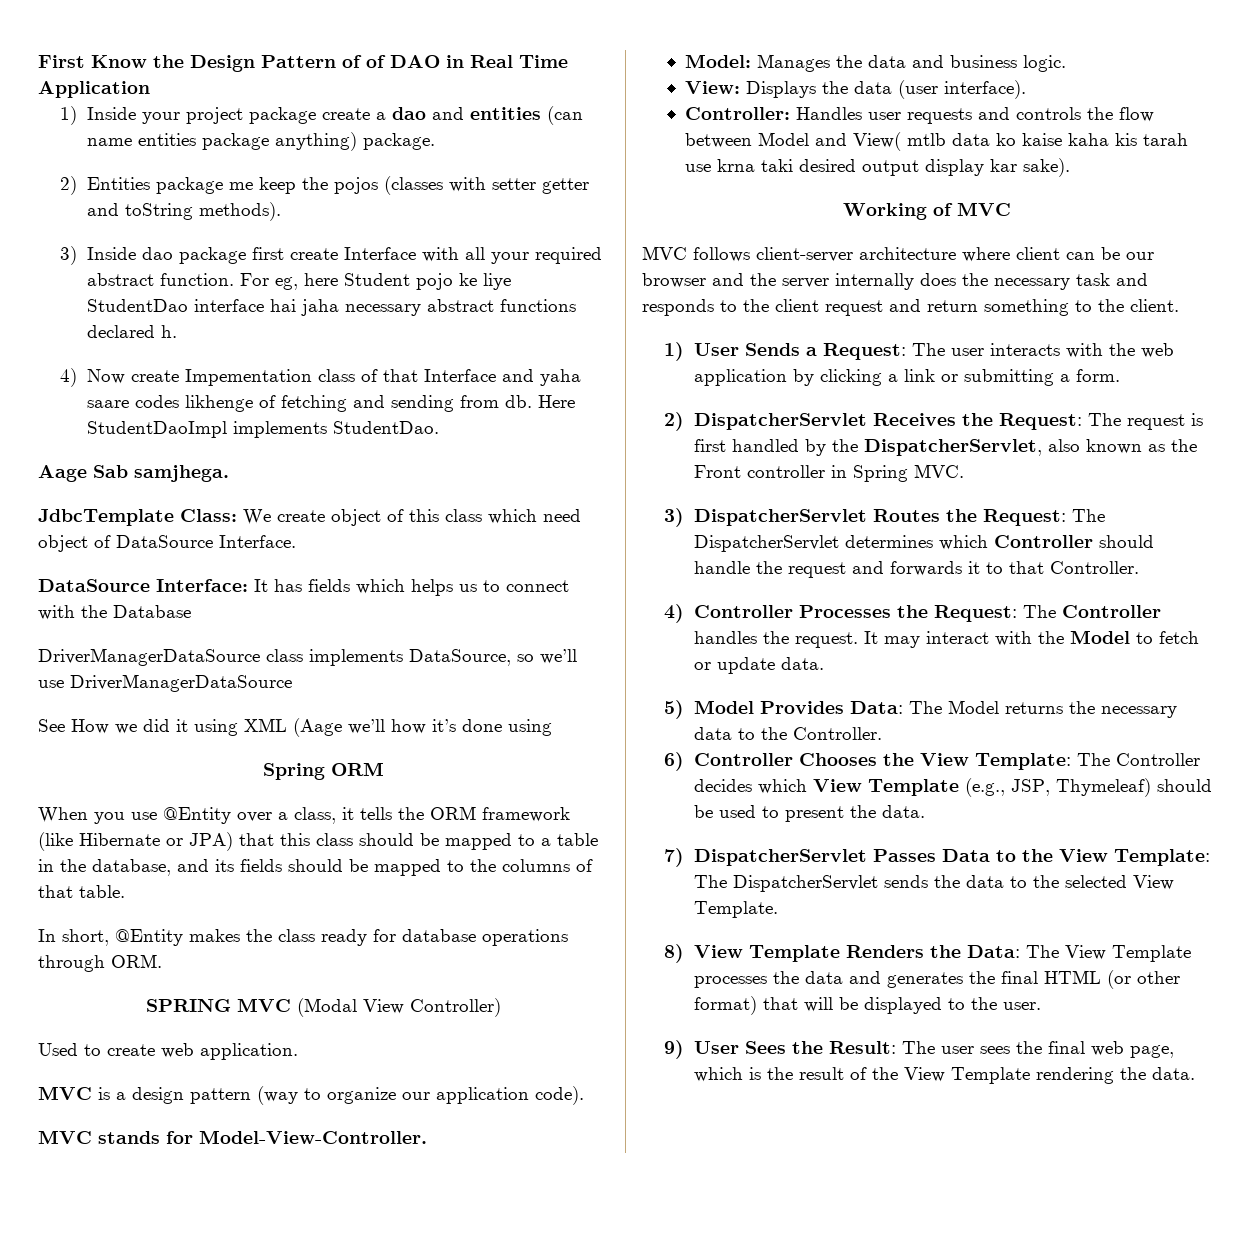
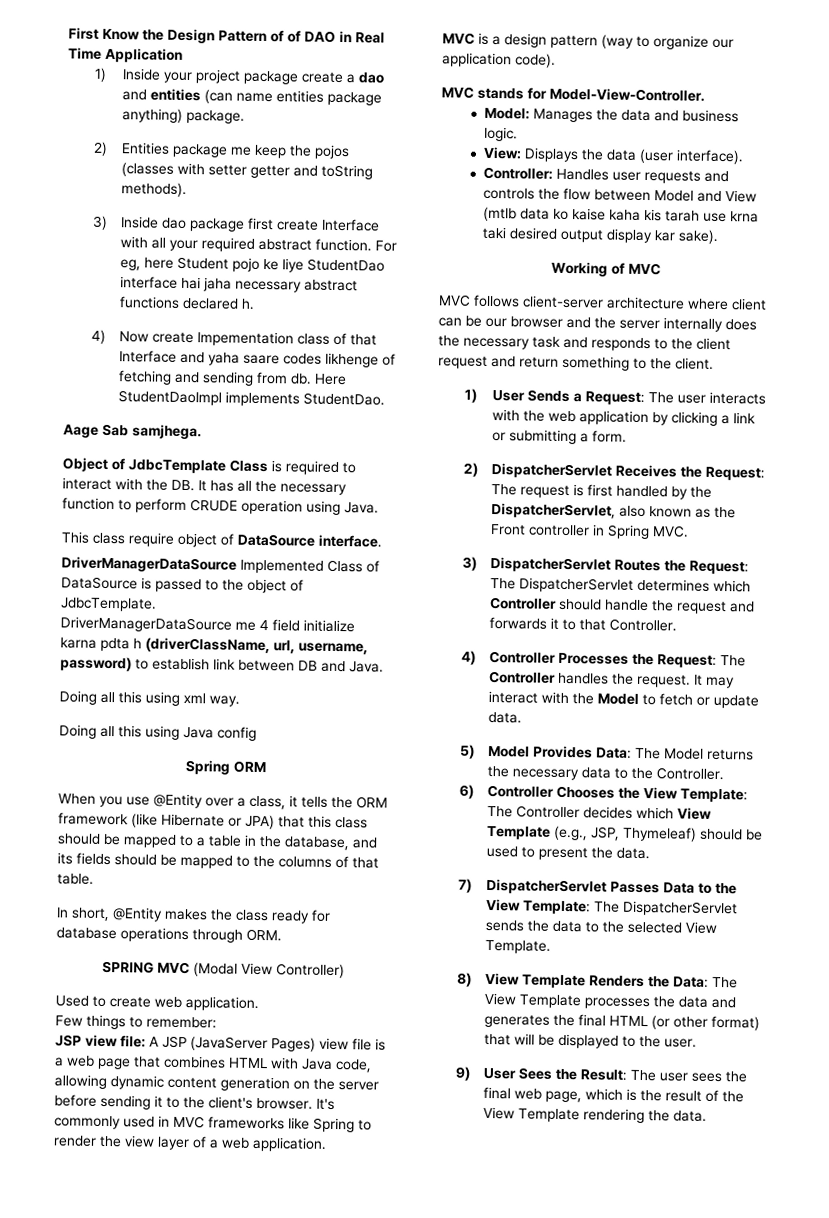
[38,509,581,526] [38,535,296,552] [38,579,569,596] [38,605,191,620] [38,648,577,666] [38,674,292,692] [38,718,552,737] JdbcTemplate Class: We create object of this class which need object of DataSource Interface. // DataSource Interface: It has fields which helps us to connect with the Database // DriverManagerDataSource class implements DataSource, so we’ll use DriverManagerDataSource // See How we did it using XML (Aage we’ll how it’s done using -> [62,457,356,475] [62,477,347,496] [62,497,379,516] [61,531,382,548] [61,556,380,574] [61,576,304,594] [60,597,157,612] [60,616,355,633] [60,637,368,655] [60,656,384,673] [59,690,240,707] [59,724,257,741] Object of JdbcTemplate Class is required to interact with the DB. It has all the necessary function to perform CRUDE operation using Java. // This class require object of DataSource interface. // DriverManagerDataSource Implemented Class of DataSource is passed to the object of JdbcTemplate. // DriverManagerDataSource me 4 field initialize karna pdta h (driverClassName, url, username, password) to establish link between DB and Java. // Doing all this using xml way. // Doing all this using Java config
(298, 1051) none -> [55,1014,217,1030] [55,1034,386,1052] [54,1055,372,1073] [54,1074,379,1092] [54,1094,335,1110] [54,1115,372,1133] [53,1135,327,1152] // Few things to remember: // JSP view file: A JSP (JavaServer Pages) view file is a web page that combines HTML with Java code, allowing dynamic content generation on the server before sending it to the client's browser. It's commonly used in MVC frameworks like Spring to render the view layer of a web application.
[853,132,947,151] View( mtlb -> [724,190,757,203] [482,206,517,222] View (mtlb

